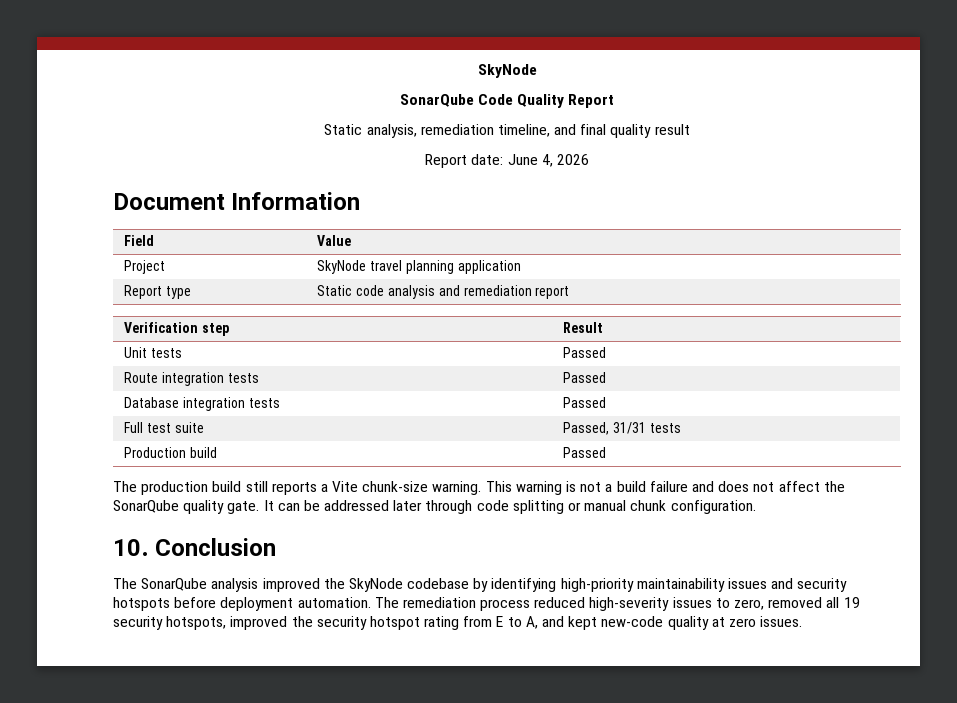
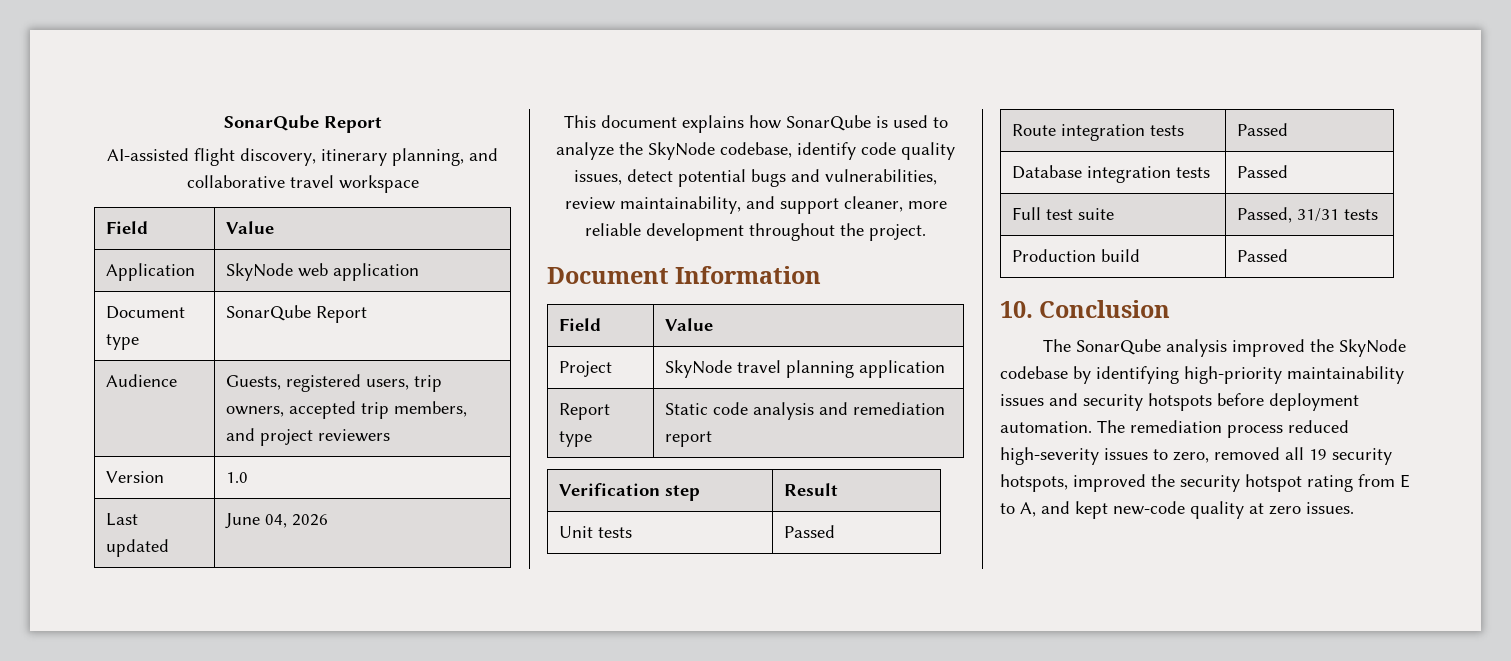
[477,64,537,78] [399,94,615,108] [324,124,690,138] [425,154,589,168] SkyNode // SonarQube Code Quality Report // Static analysis, remediation timeline, and final quality result // Report date: June 4, 2026 -> [223,115,382,133] [107,148,498,166] [186,175,419,193] [105,221,148,234] [225,221,274,234] [105,263,195,281] [225,263,419,281] [105,306,185,319] [105,334,139,350] [225,305,367,323] [105,374,177,387] [225,374,442,392] [225,401,467,419] [225,428,390,446] [105,471,164,483] [225,472,248,483] [105,513,138,526] [105,539,169,557] [224,513,328,529] [563,115,948,133] [556,142,955,160] [574,169,937,187] [564,196,947,214] [585,223,926,241] SonarQube Report // AI-assisted flight discovery, itinerary planning, and collaborative travel workspace // Field | Value // Application | SkyNode web application // Document type | SonarQube Report // Audience | Guests, registered users, trip owners, accepted trip members, and project reviewers // Version | 1.0 // Last updated | June 04, 2026 // This document explains how SonarQube is used to analyze the SkyNode codebase, identify code quality issues, detect potential bugs and vulnerabilities, review maintainability, and support cleaner, more reliable development throughout the project.
[113,481,845,495] [113,500,756,514] // The production build still reports a Vite chunk-size warning. This warning is not a build failure and does not affect the SonarQube quality gate. It can be addressed later through code splitting or manual chunk configuration. -> (1288, 255) none

